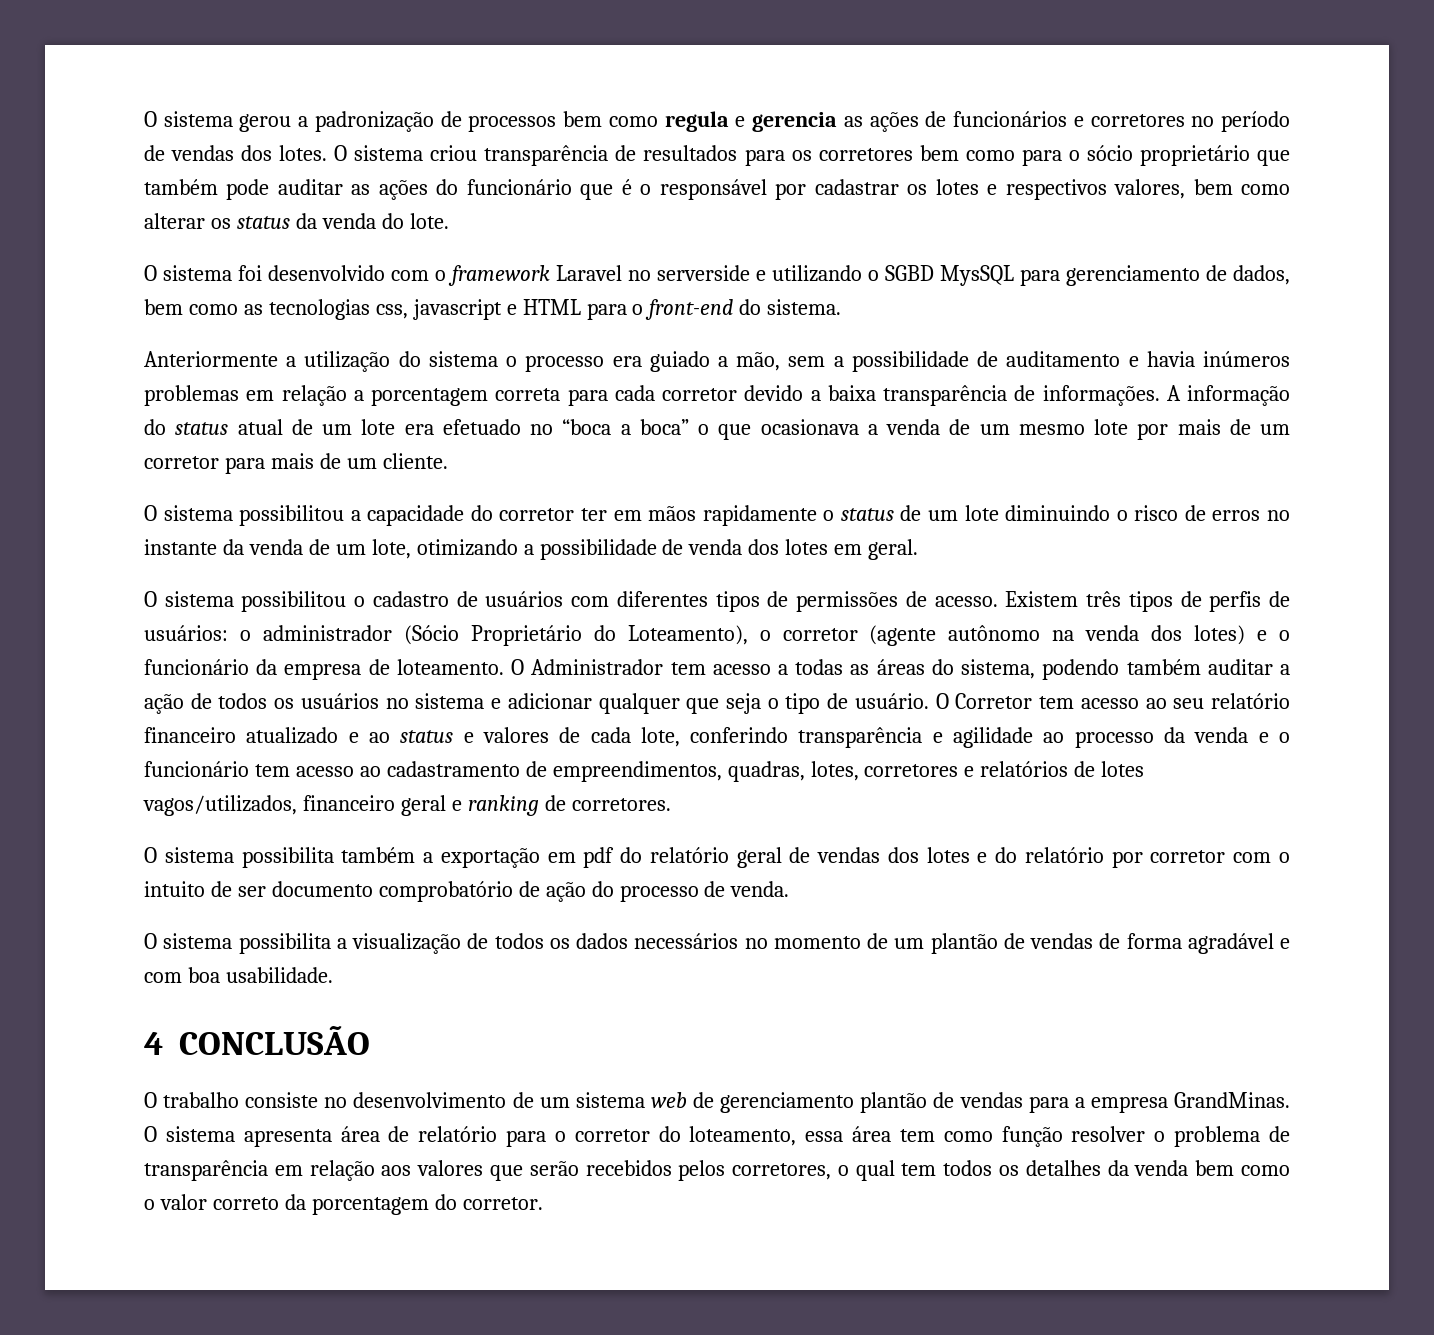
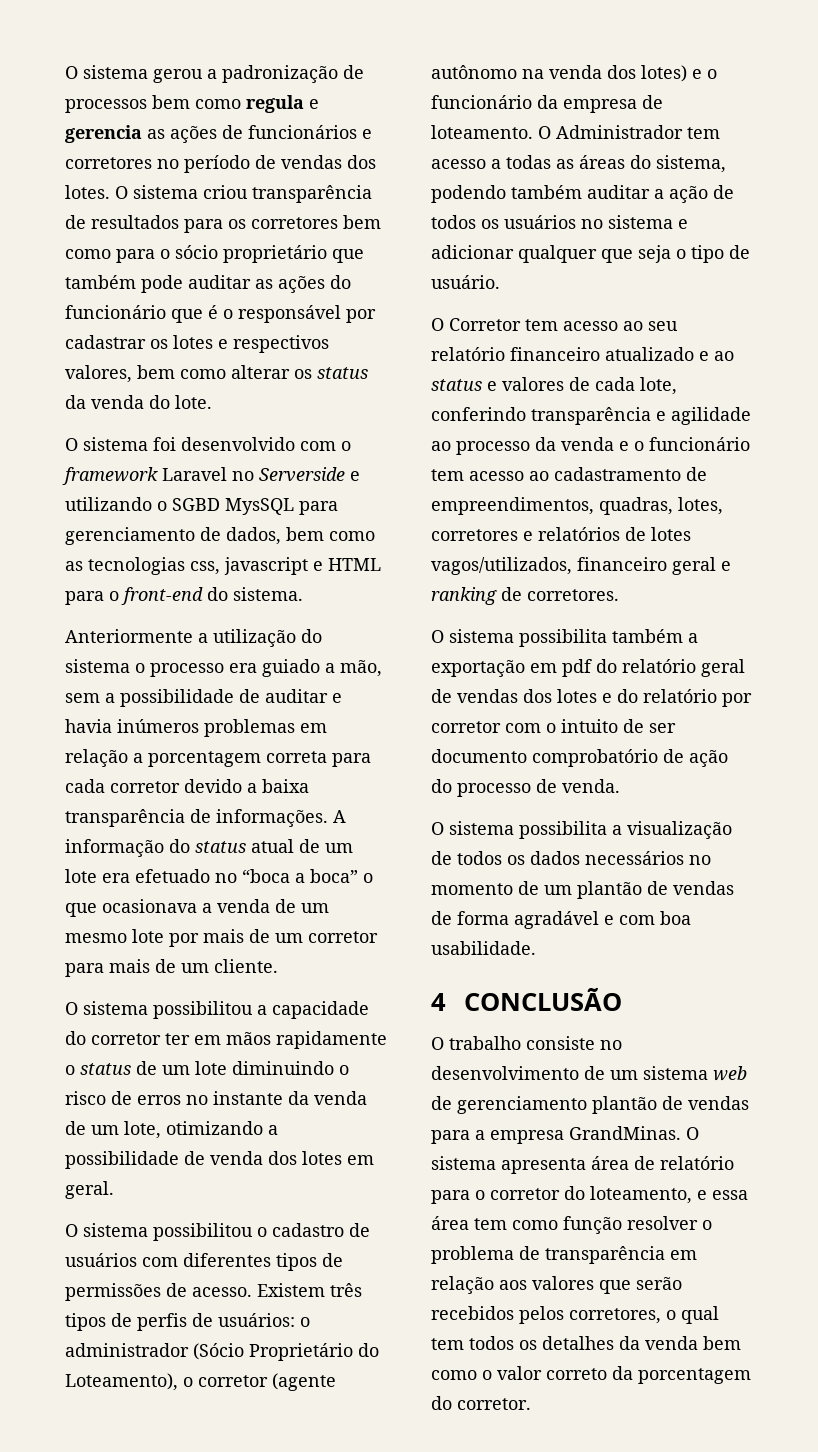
[657,265,750,281] serverside -> [259,467,345,482] Serverside
[1006,351,1121,367] auditamento -> [265,689,328,703] auditar
(929, 701) none -> (500, 282) //
(797, 1136) none -> [697,1190,707,1200] e

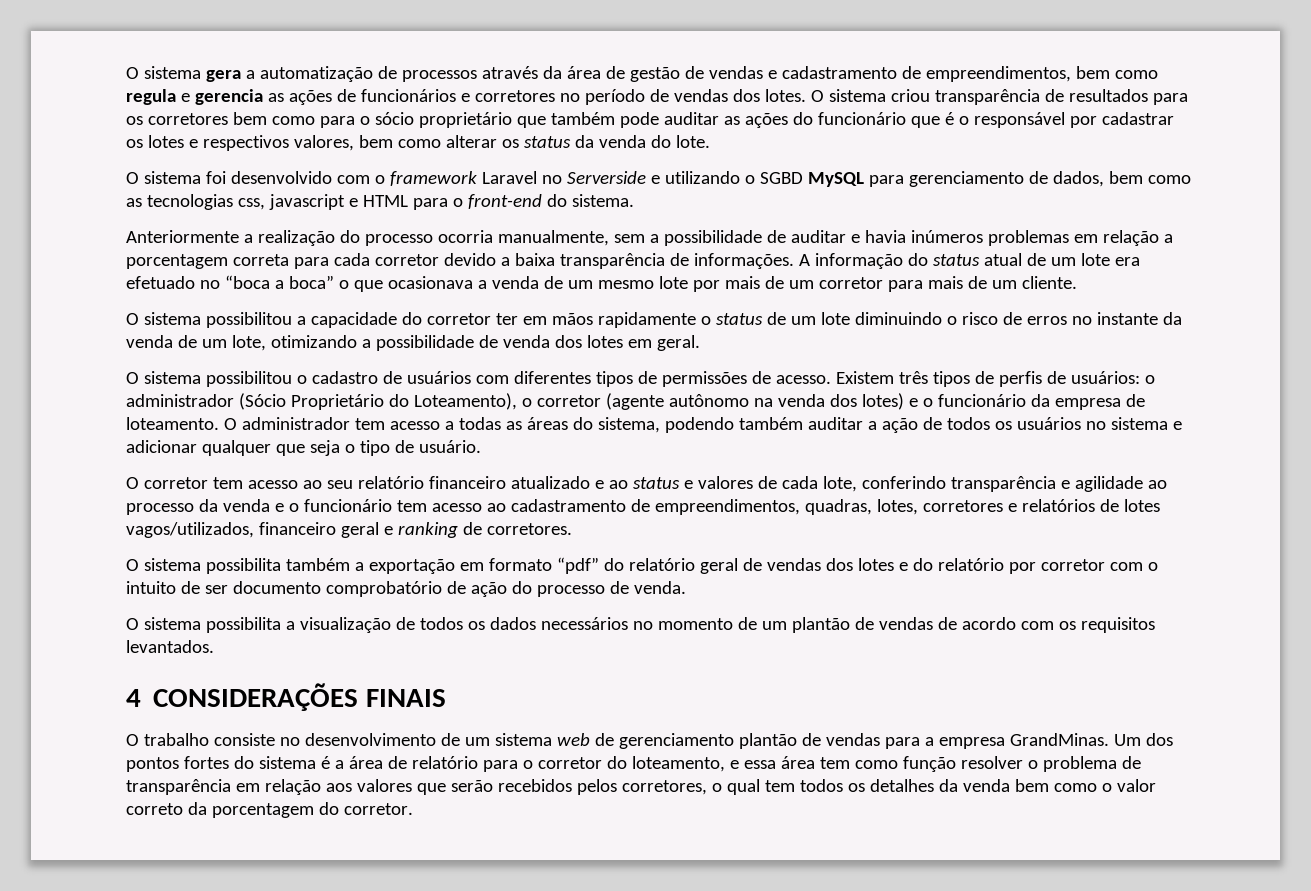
[65,65,364,83] [65,99,147,113] O sistema gerou a padronização de processos -> [126,66,1071,82] O sistema gera a automatização de processos através da área de gestão de vendas e cadastramento de empreendimentos,
[225,498,294,515] MysSQL -> [807,172,864,187] MySQL
[213,629,322,647] [65,659,382,677] utilização do sistema o processo era guiado a mão, -> [257,230,609,246] realização do processo ocorria manualmente,
[556,125,683,139] Administrador -> [241,417,350,430] administrador
[449,318,521,331] Corretor -> [143,477,208,489] corretor
[562,659,592,677] pdf -> [488,557,599,574] formato “pdf”
[457,911,691,929] [431,941,536,955] forma agradável e com boa usabilidade. -> [961,617,1155,633] [126,640,214,653] acordo com os requisitos levantados.
[463,987,622,1011] CONCLUSÃO -> [152,683,446,711] CONSIDERAÇÕES FINAIS
[686,1127,699,1140] [431,1156,586,1174] O sistema apresenta -> [1113,733,1173,746] [126,756,344,772] Um dos pontos fortes do sistema é a

